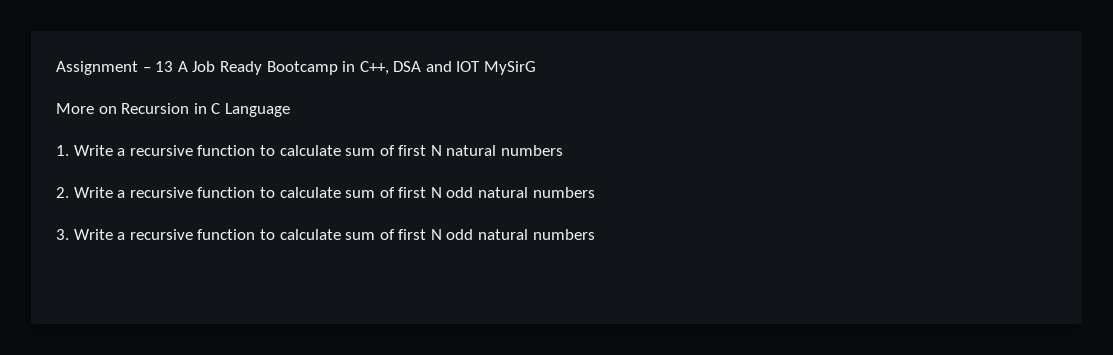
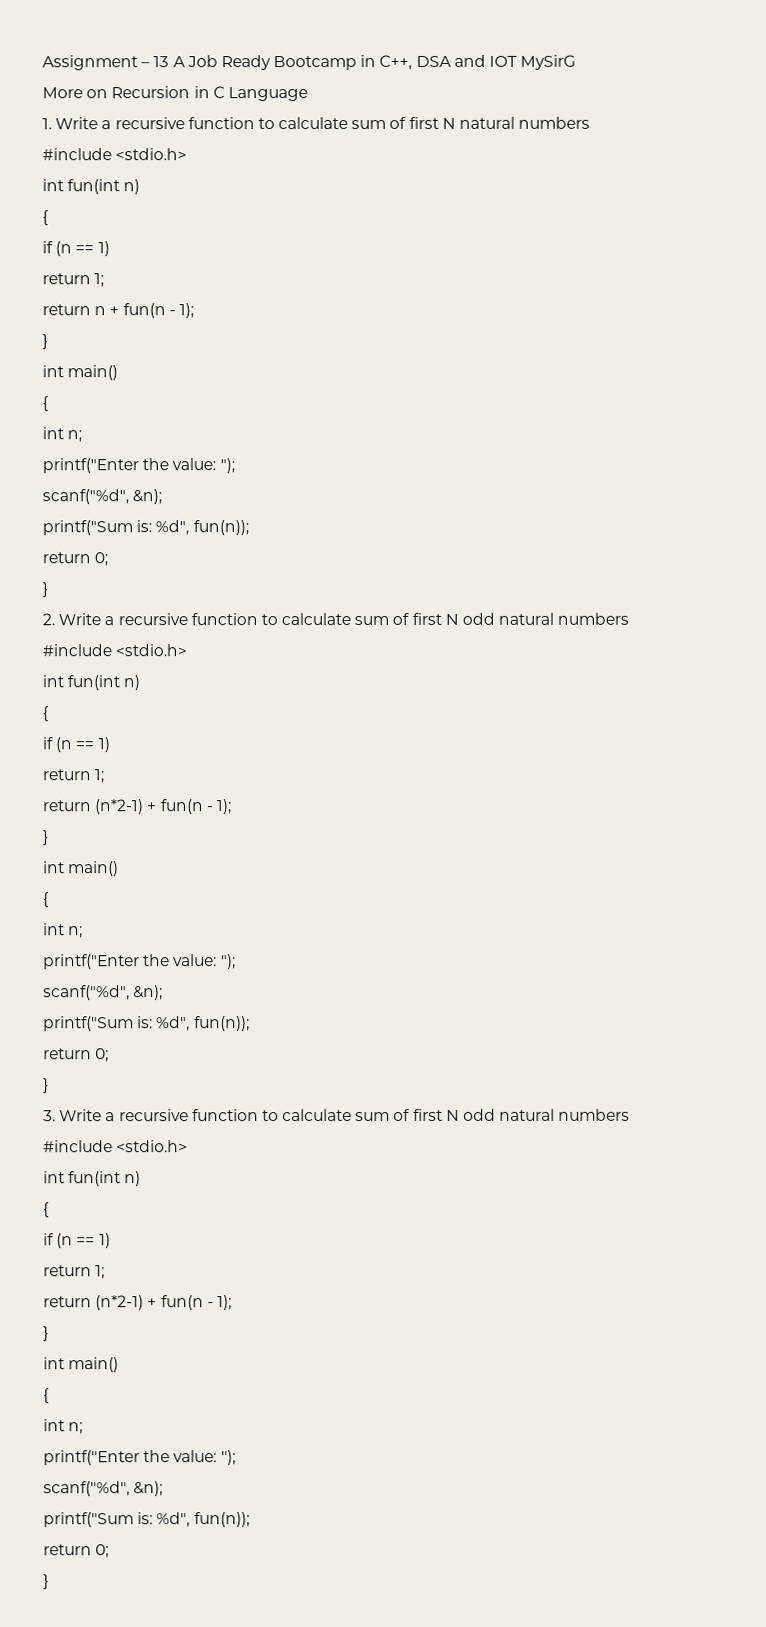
(564, 150) none -> [42,148,188,161] [42,179,141,195] [42,210,48,226] [42,241,110,257] [42,273,105,288] [42,303,194,319] [42,334,48,350] [42,365,119,381] [42,396,48,412] [42,427,83,443] [42,458,235,474] [42,489,163,505] [42,520,249,536] [42,552,109,567] [42,582,48,598] // #include <stdio.h> // int fun(int n) // { // if (n == 1) // return 1; // return n + fun(n - 1); // } // int main() // { // int n; // printf("Enter the value: "); // scanf("%d", &n); // printf("Sum is: %d", fun(n)); // return 0; // }
(595, 192) none -> [42,644,188,657] [42,675,141,691] [42,706,48,722] [42,737,110,753] [42,769,105,784] [42,799,232,815] [43,830,49,846] [43,861,120,877] [43,892,49,908] [43,923,84,939] [43,954,236,970] [43,985,164,1001] [43,1016,250,1032] [43,1048,110,1063] [43,1078,49,1094] // #include <stdio.h> // int fun(int n) // { // if (n == 1) // return 1; // return (n*2-1) + fun(n - 1); // } // int main() // { // int n; // printf("Enter the value: "); // scanf("%d", &n); // printf("Sum is: %d", fun(n)); // return 0; // }
(595, 234) none -> [43,1140,189,1153] [43,1171,142,1187] [43,1202,49,1218] [43,1233,111,1249] [43,1265,106,1280] [43,1295,232,1311] [43,1326,49,1342] [43,1357,120,1373] [43,1388,49,1404] [43,1419,84,1435] [43,1450,236,1466] [43,1481,164,1497] [43,1512,250,1528] [43,1544,110,1559] [43,1574,49,1590] // #include <stdio.h> // int fun(int n) // { // if (n == 1) // return 1; // return (n*2-1) + fun(n - 1); // } // int main() // { // int n; // printf("Enter the value: "); // scanf("%d", &n); // printf("Sum is: %d", fun(n)); // return 0; // }

